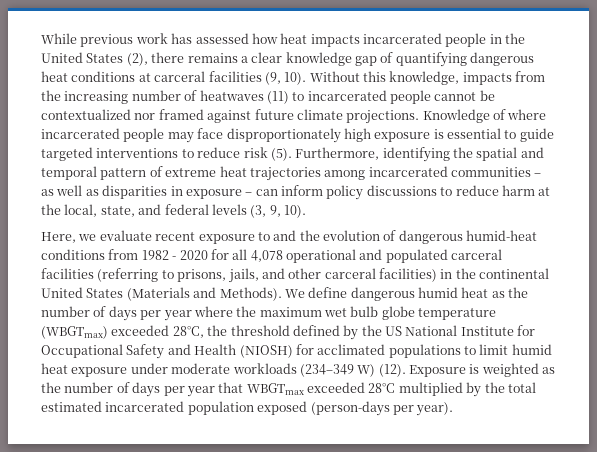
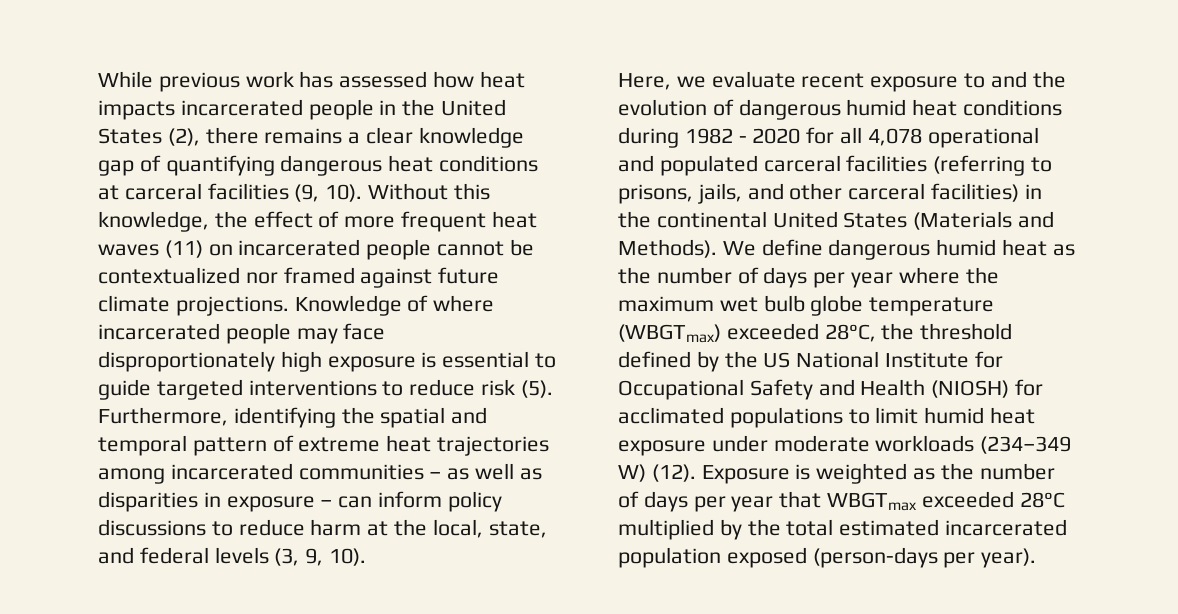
[462,71,546,85] [41,90,305,104] impacts from the increasing number of heatwaves (11) to -> [214,211,537,232] [98,240,233,258] the effect of more frequent heat waves (11) on
[466,230,538,241] [41,249,139,260] humid-heat conditions from -> [846,99,1063,116] [618,127,679,148] humid heat conditions during

